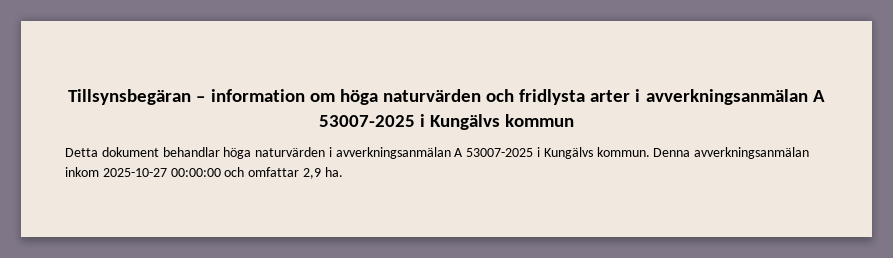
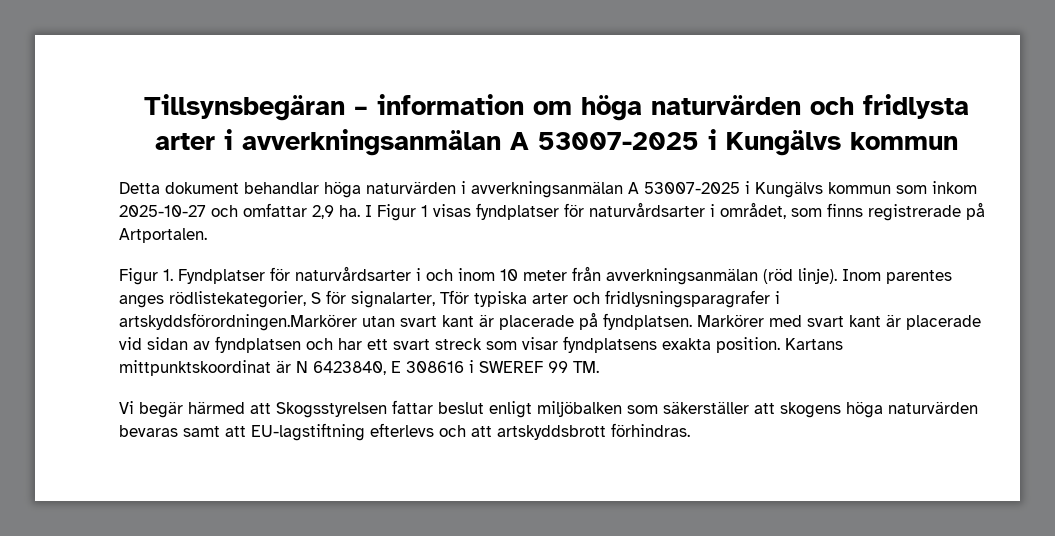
[596,147,810,159] kommun. Denna avverkningsanmälan -> [828,182,927,194] kommun som
[170,168,221,177] 00:00:00 -> (206, 211) none
(343, 172) none -> [365,202,985,221] [119,228,207,243] [119,266,952,285] [119,290,780,308] [119,312,981,331] [119,336,843,353] [119,360,599,376] [119,400,978,418] [119,423,690,441] I Figur 1 visas fyndplatser för naturvårdsarter i området, som finns registrerade på Artportalen. // Figur 1. Fyndplatser för naturvårdsarter i och inom 10 meter från avverkningsanmälan (röd linje). Inom parentes anges rödlistekategorier, S för signalarter, Tför typiska arter och fridlysningsparagrafer i artskyddsförordningen.Markörer utan svart kant är placerade på fyndplatsen. Markörer med svart kant är placerade vid sidan av fyndplatsen och har ett svart streck som visar fyndplatsens exakta position. Kartans mittpunktskoordinat är N 6423840, E 308616 i SWEREF 99 TM. // Vi begär härmed att Skogsstyrelsen fattar beslut enligt miljöbalken som säkerställer att skogens höga naturvärden bevaras samt att EU-lagstiftning efterlevs och att artskyddsbrott förhindras.

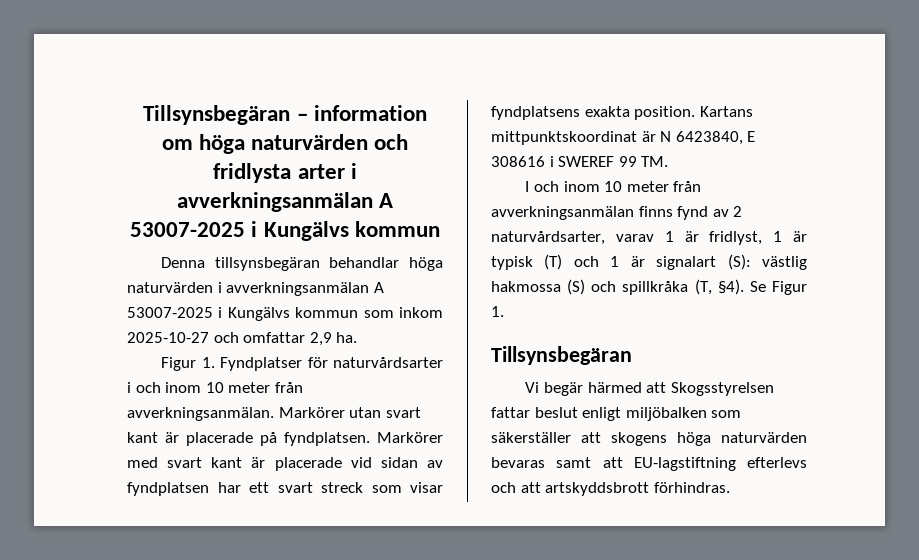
[119,182,239,194] Detta dokument -> [161,257,320,271] Denna tillsynsbegäran
[365,202,985,221] [119,228,207,243] I Figur 1 visas fyndplatser för naturvårdsarter i området, som finns registrerade på Artportalen. -> (358, 337) none
[606,268,952,285] [119,290,780,308] [119,313,357,331] avverkningsanmälan (röd linje). Inom parentes anges rödlistekategorier, S för signalarter, Tför typiska arter och fridlysningsparagrafer i artskyddsförordningen.Markörer -> [127,407,345,421] avverkningsanmälan. Markörer
[306,338,333,350] och -> (209, 489) none
(599, 367) none -> [525,181,702,192] [491,206,743,220] [491,231,807,245] [491,254,807,270] [491,279,807,295] [491,306,504,317] [491,346,632,365] // I och inom 10 meter från avverkningsanmälan finns fynd av 2 naturvårdsarter, varav 1 är fridlyst, 1 är typisk (T) och 1 är signalart (S): västlig hakmossa (S) och spillkråka (T, §4). Se Figur 1. // Tillsynsbegäran

